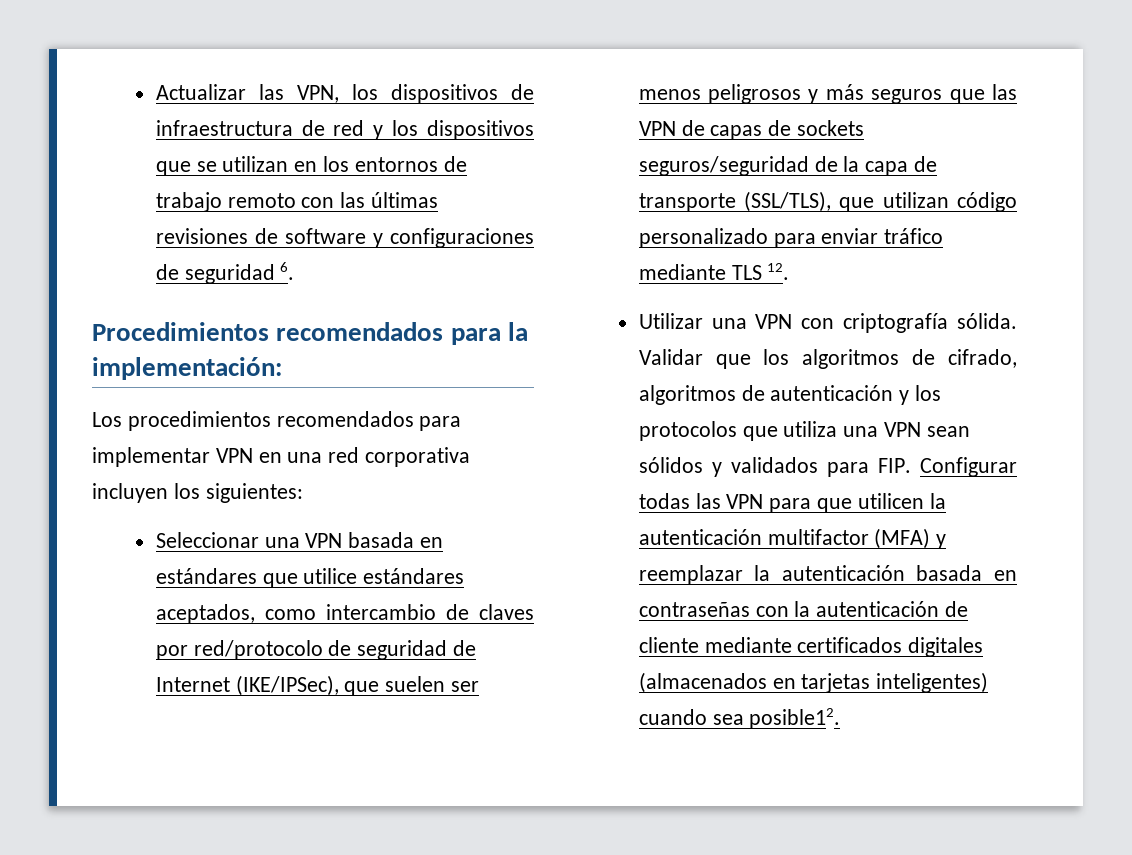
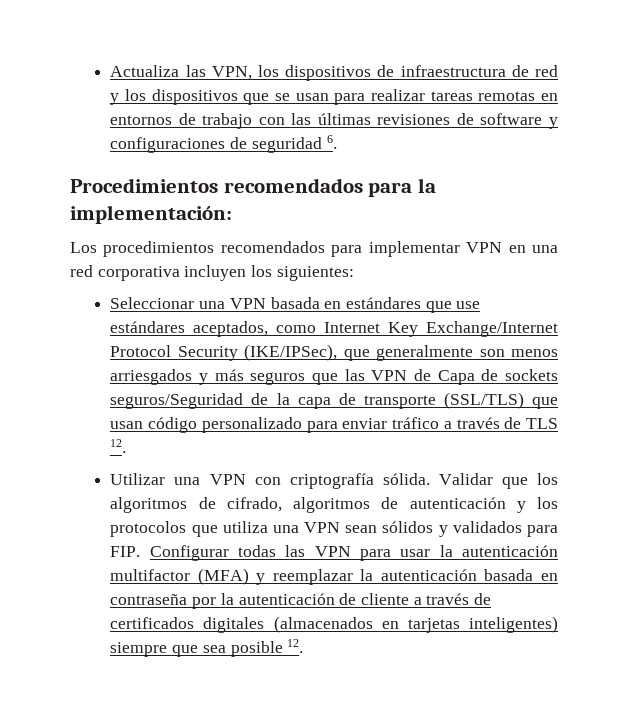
[155,84,246,100] Actualizar -> [110,65,180,77] Actualiza
[222,156,349,172] utilizan en los -> [295,89,558,105] usan para realizar tareas remotas en
[227,193,296,208] remoto -> (253, 121) none
[303,568,358,584] utilice -> [456,301,481,309] use
[325,604,534,620] [155,640,476,660] [155,675,479,696] [638,84,802,104] intercambio de claves por red/protocolo de seguridad de Internet (IKE/IPSec), que suelen ser menos peligrosos -> [324,321,558,337] [110,344,559,361] [110,369,193,385] Internet Key Exchange/Internet Protocol Security (IKE/IPSec), que generalmente son menos arriesgados
[710,125,763,140] capas -> [437,370,475,385] Capa
[638,156,809,176] seguros/seguridad -> [110,393,244,409] seguros/Seguridad
[744,191,949,212] (SSL/TLS), que utilizan -> [443,392,559,409] [110,421,144,429] (SSL/TLS) que usan
[638,264,726,280] mediante -> [443,417,522,429] a través de
[816,493,924,513] que utilicen -> [400,549,431,557] usar
[638,602,789,617] contraseñas con -> [110,594,217,609] contraseña por
[704,637,792,653] mediante -> [413,593,492,605] a través de
[638,708,841,729] cuando sea posible12. -> [110,639,304,657] siempre que sea posible 12.

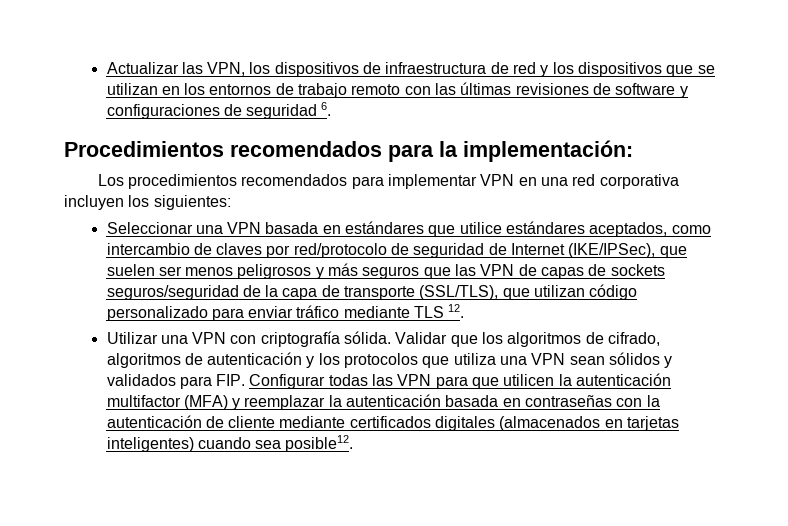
[110,65,180,77] Actualiza -> [106,62,179,74] Actualizar
[295,89,558,105] usan para realizar tareas remotas en -> [106,83,206,95] utilizan en los
(253, 121) none -> [351,84,401,95] remoto
[456,301,481,309] use -> [459,222,502,234] utilice
[324,321,558,337] [110,344,559,361] [110,369,193,385] Internet Key Exchange/Internet Protocol Security (IKE/IPSec), que generalmente son menos arriesgados -> [106,243,687,258] [106,264,312,279] intercambio de claves por red/protocolo de seguridad de Internet (IKE/IPSec), que suelen ser menos peligrosos
[437,370,475,385] Capa -> [541,267,585,279] capas
[110,393,244,409] seguros/Seguridad -> [106,285,239,300] seguros/seguridad
[443,392,559,409] [110,421,144,429] (SSL/TLS) que usan -> [419,285,586,300] (SSL/TLS), que utilizan
[443,417,522,429] a través de -> [343,306,410,318] mediante
[400,549,431,557] usar -> [472,374,555,389] que utilicen
[110,594,217,609] contraseña por -> [525,395,643,407] contraseñas con
[413,593,492,605] a través de -> [279,416,346,428] mediante
[110,639,304,657] siempre que sea posible 12. -> [197,435,354,452] cuando sea posible12.

